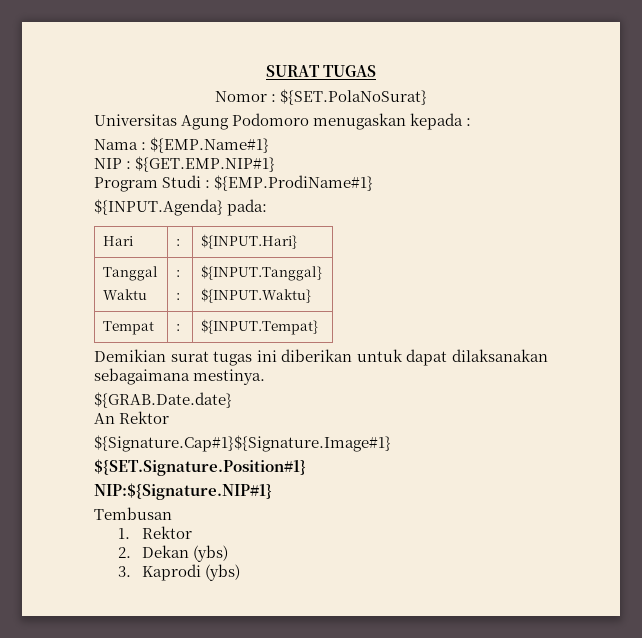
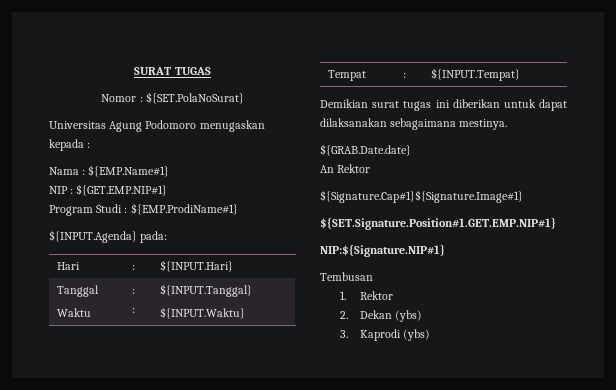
[94,459,306,476] ${SET.Signature.Position#1} -> [320,217,556,230] ${SET.Signature.Position#1.GET.EMP.NIP#1}

